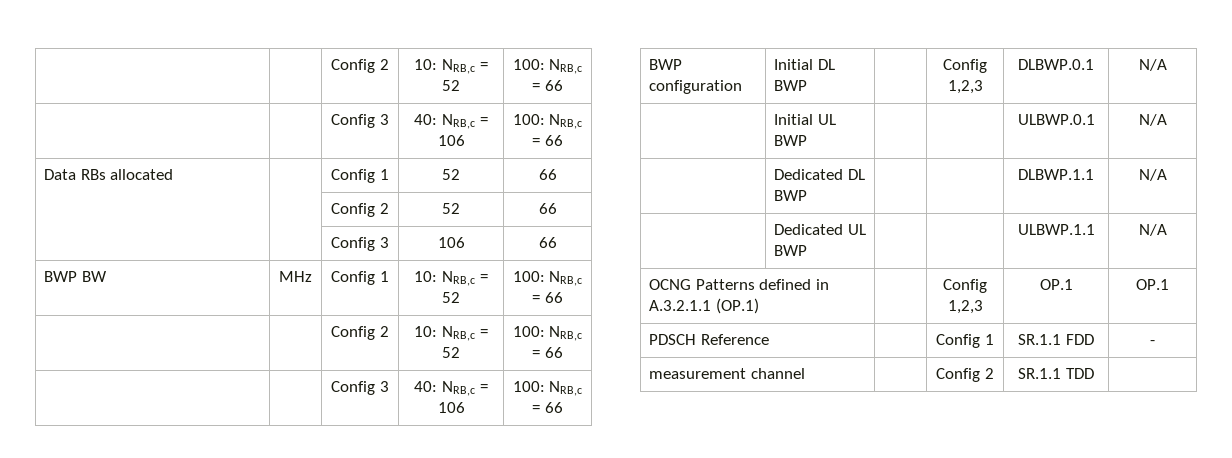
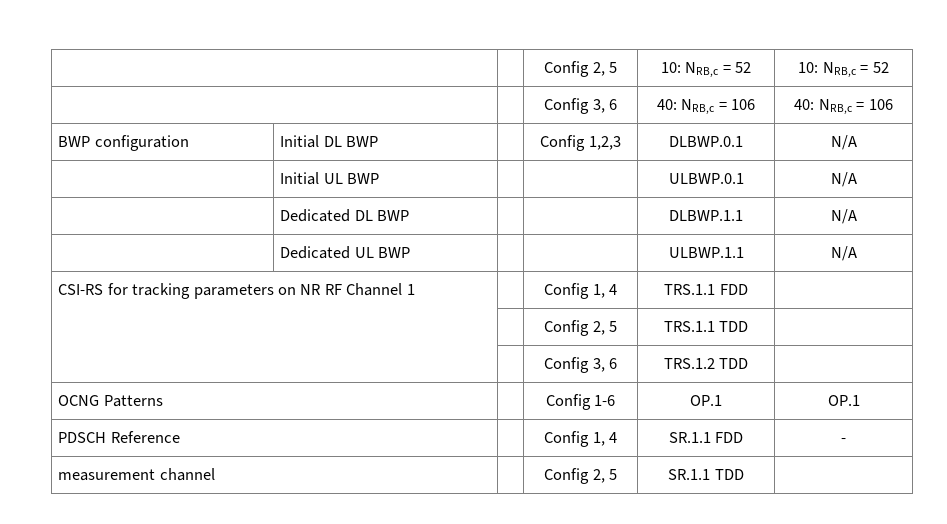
[331,59,389,73] [414,59,488,74] [442,80,460,91] [512,59,583,74] [532,80,563,91] [331,114,389,128] [414,114,488,129] [437,135,465,146] [512,114,583,129] [532,135,563,146] [44,169,174,180] [331,169,389,183] [442,169,460,180] [538,169,557,180] [331,203,389,217] [442,203,460,214] [538,203,557,214] [331,237,389,251] [437,237,465,248] [538,237,557,248] [44,271,107,282] [279,271,312,282] [331,271,389,285] [414,271,488,286] [442,292,460,303] [512,271,583,286] [532,292,563,303] [331,326,389,340] [414,326,488,341] [442,347,460,358] [512,326,583,341] [532,347,563,358] [331,381,389,395] [414,381,488,396] [437,402,465,413] [512,381,583,396] [532,402,563,413] | | Config 2 | 10: NRB,c = 52 | 100: NRB,c = 66 // | | Config 3 | 40: NRB,c = 106 | 100: NRB,c = 66 // Data RBs allocated | | Config 1 | 52 | 66 // | | Config 2 | 52 | 66 // | | Config 3 | 106 | 66 // BWP BW | MHz | Config 1 | 10: NRB,c = 52 | 100: NRB,c = 66 // | | Config 2 | 10: NRB,c = 52 | 100: NRB,c = 66 // | | Config 3 | 40: NRB,c = 106 | 100: NRB,c = 66 -> [544,61,617,77] [660,62,752,77] [798,62,889,77] [544,98,617,114] [656,99,756,114] [794,99,893,114] | | Config 2, 5 | 10: NRB,c = 52 | 10: NRB,c = 52 // | | Config 3, 6 | 40: NRB,c = 106 | 40: NRB,c = 106
[649,279,829,290] [649,298,759,314] [943,279,987,293] [947,300,983,314] OCNG Patterns defined in A.3.2.1.1 (OP.1) | | Config 1,2,3 -> [58,283,415,299] [544,283,617,299] [664,284,748,295] [544,320,617,336] [663,321,749,332] [544,357,617,373] [663,358,749,369] [58,395,163,407] [545,394,616,410] CSI-RS for tracking parameters on NR RF Channel 1 | | Config 1, 4 | TRS.1.1 FDD | // | | Config 2, 5 | TRS.1.1 TDD | // | | Config 3, 6 | TRS.1.2 TDD | // OCNG Patterns | | Config 1-6
[984,334,994,345] 1 -> [592,432,617,446] 1, 4
[984,368,994,379] 2 -> [592,469,617,483] 2, 5

